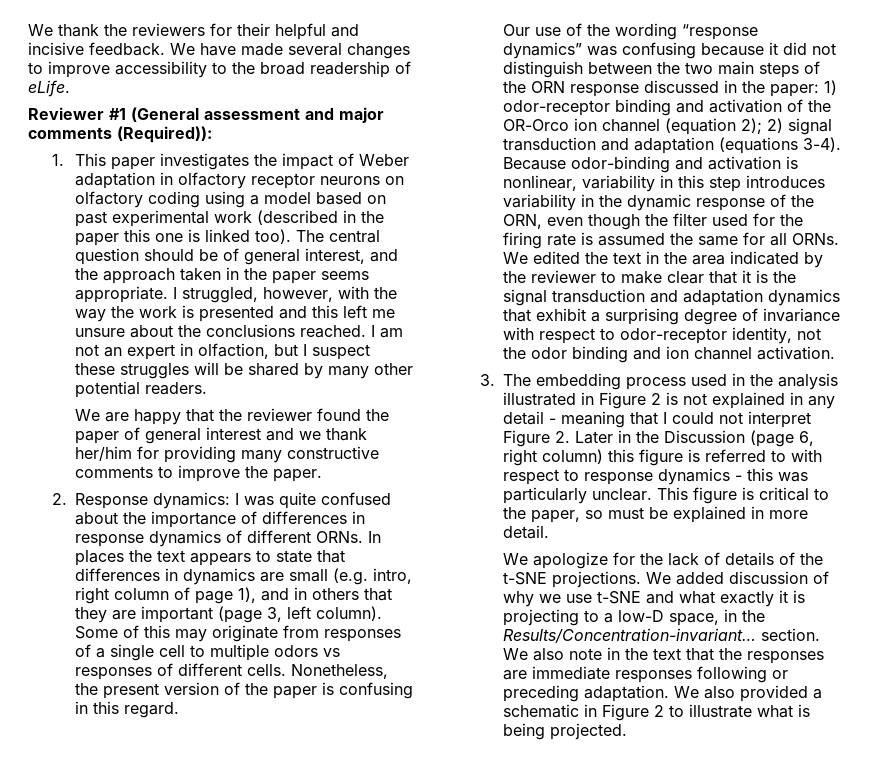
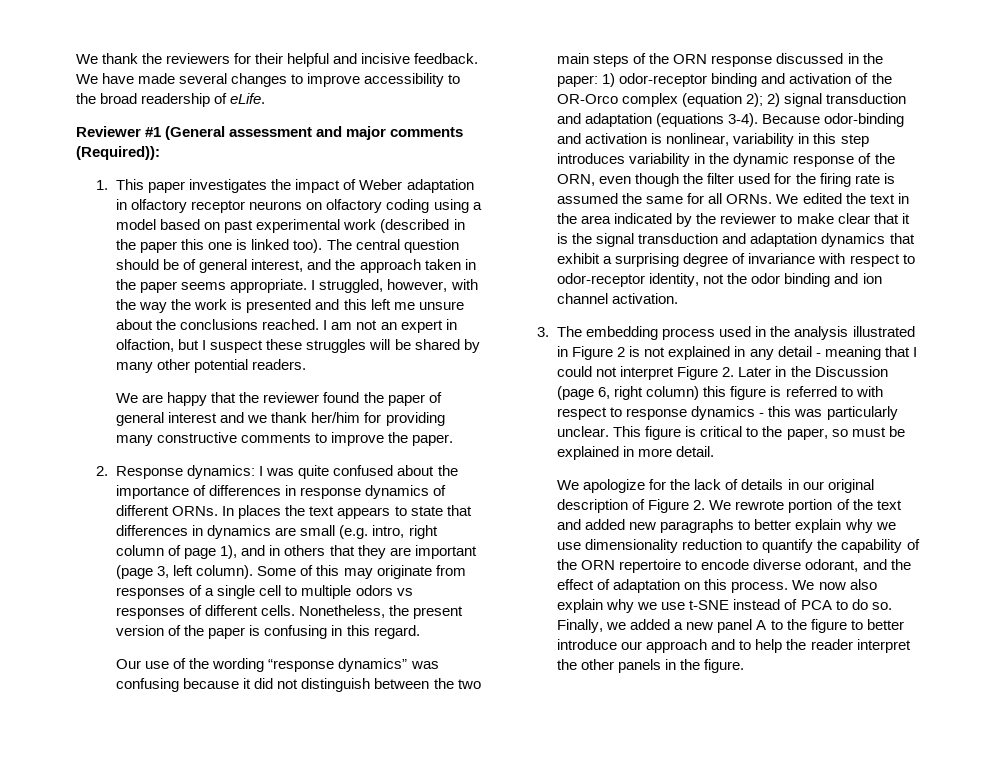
[574,118,661,132] ion channel -> [622,93,679,107] complex
[779,552,824,565] [503,571,830,588] [503,590,806,607] [503,609,766,626] [503,628,821,643] [503,647,825,664] [503,666,789,683] [503,685,823,702] [503,704,811,721] [503,723,628,740] of the t-SNE projections. We added discussion of why we use t-SNE and what exactly it is projecting to a low-D space, in the Results/Concentration-invariant… section. We also note in the text that the responses are immediate responses following or preceding adaptation. We also provided a schematic in Figure 2 to illustrate what is being projected. -> [787,479,874,493] [557,499,902,513] [557,519,896,533] [557,539,920,553] [557,559,911,573] [557,579,877,593] [557,599,892,613] [557,619,904,633] [557,639,911,653] [557,659,745,673] in our original description of Figure 2. We rewrote portion of the text and added new paragraphs to better explain why we use dimensionality reduction to quantify the capability of the ORN repertoire to encode diverse odorant, and the effect of adaptation on this process. We now also explain why we use t-SNE instead of PCA to do so. Finally, we added a new panel A to the figure to better introduce our approach and to help the reader interpret the other panels in the figure.

